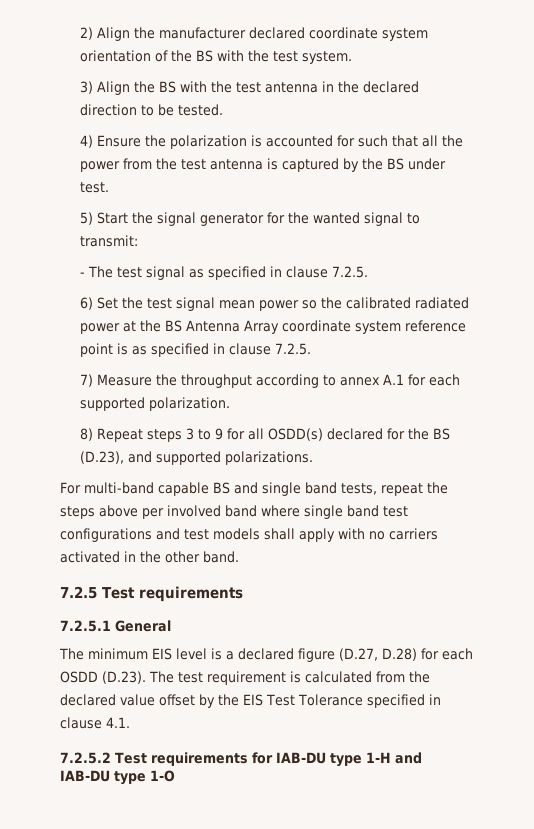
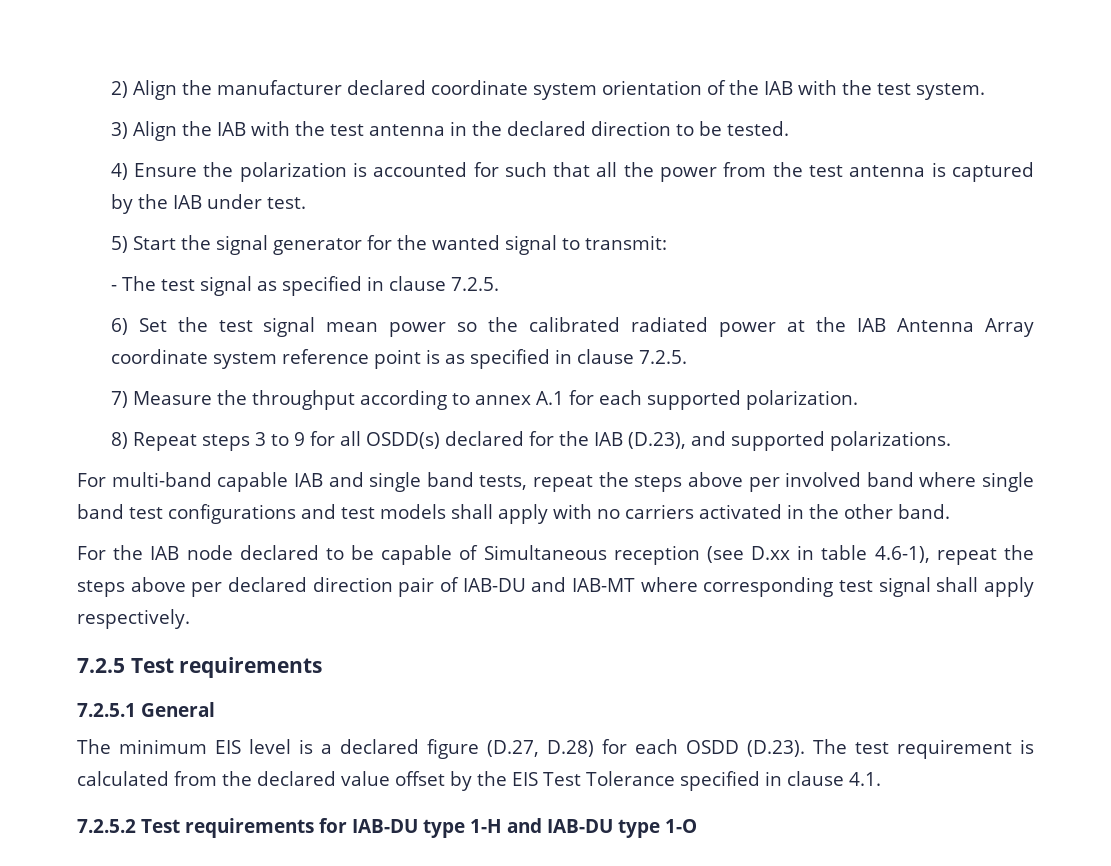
[196,50,214,62] BS -> [763,81,793,95] IAB
[159,81,177,93] BS -> [216,122,246,136] IAB
[387,158,405,170] BS -> [172,195,202,209] IAB
[165,320,183,332] BS -> [857,318,887,332] IAB
[433,428,451,440] BS -> [593,432,623,446] IAB
[213,482,230,494] BS -> [293,473,323,487] IAB
(239, 557) none -> [77,545,1034,565] [77,577,1034,597] [77,609,190,629] // For the IAB node declared to be capable of Simultaneous reception (see D.xx in table 4.6-1), repeat the steps above per declared direction pair of IAB-DU and IAB-MT where corresponding test signal shall apply respectively.

